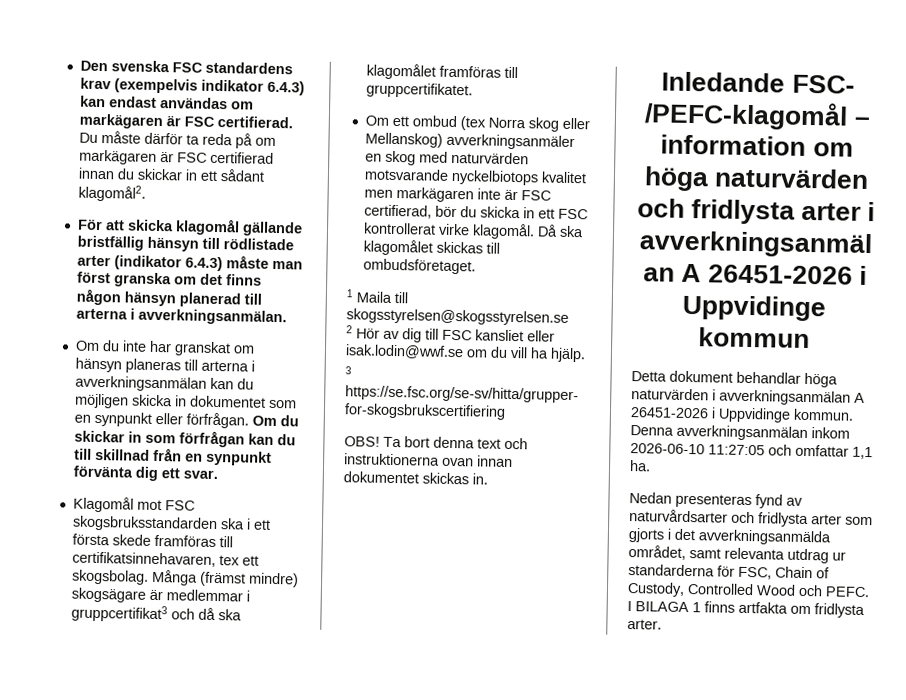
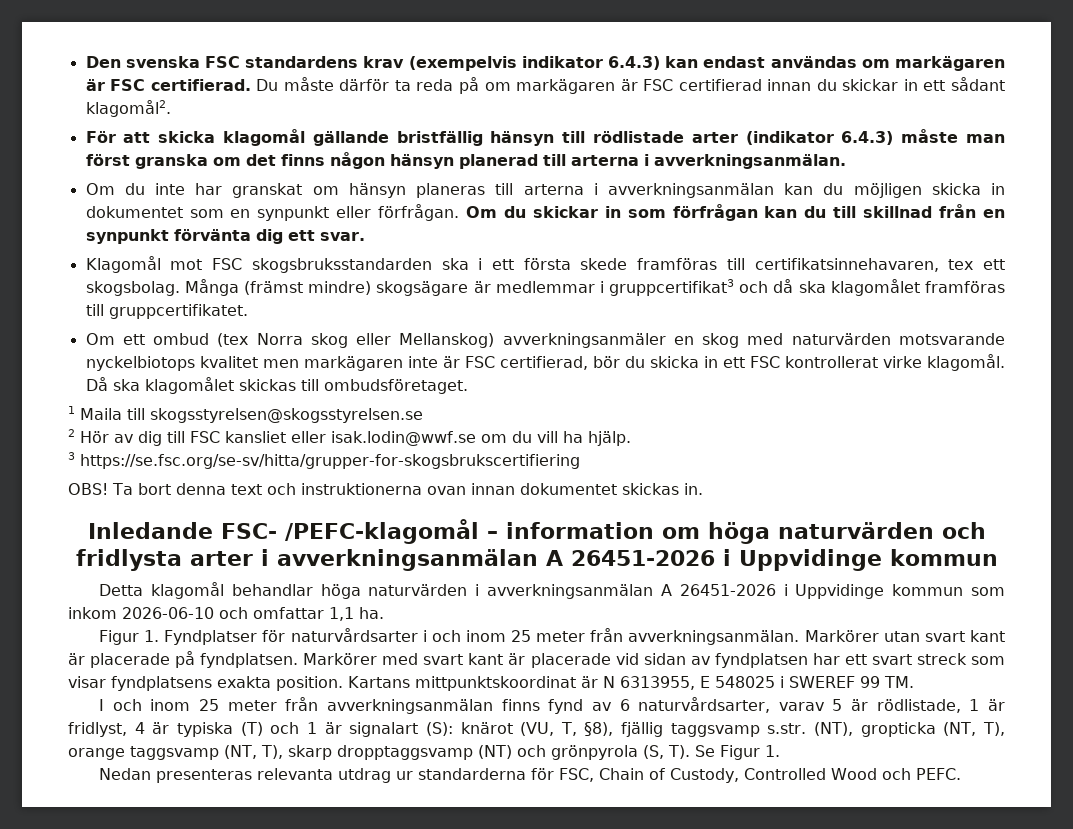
[669,370,733,383] dokument -> [150,582,224,599] klagomål
[793,408,854,421] [630,424,808,442] kommun. Denna avverkningsanmälan -> [892,584,1005,596] kommun som
[708,444,765,456] 11:27:05 -> (214, 613) none
[629,492,803,509] [629,509,873,528] [628,528,831,546] [628,545,721,560] Nedan presenteras fynd av naturvårdsarter och fridlysta arter som gjorts i det avverkningsanmälda området, samt -> [99,628,1006,645] [68,651,1005,668] [68,676,914,691] [99,697,1005,714] [68,722,1006,737] [68,745,780,760] [99,768,253,783] Figur 1. Fyndplatser för naturvårdsarter i och inom 25 meter från avverkningsanmälan. Markörer utan svart kant är placerade på fyndplatsen. Markörer med svart kant är placerade vid sidan av fyndplatsen har ett svart streck som visar fyndplatsens exakta position. Kartans mittpunktskoordinat är N 6313955, E 548025 i SWEREF 99 TM. // I och inom 25 meter från avverkningsanmälan finns fynd av 6 naturvårdsarter, varav 5 är rödlistade, 1 är fridlyst, 4 är typiska (T) och 1 är signalart (S): knärot (VU, T, §8), fjällig taggsvamp s.str. (NT), gropticka (NT, T), orange taggsvamp (NT, T), skarp dropptaggsvamp (NT) och grönpyrola (S, T). Se Figur 1. // Nedan presenteras
[627,600,865,619] [627,618,662,630] I BILAGA 1 finns artfakta om fridlysta arter. -> (962, 774) none

